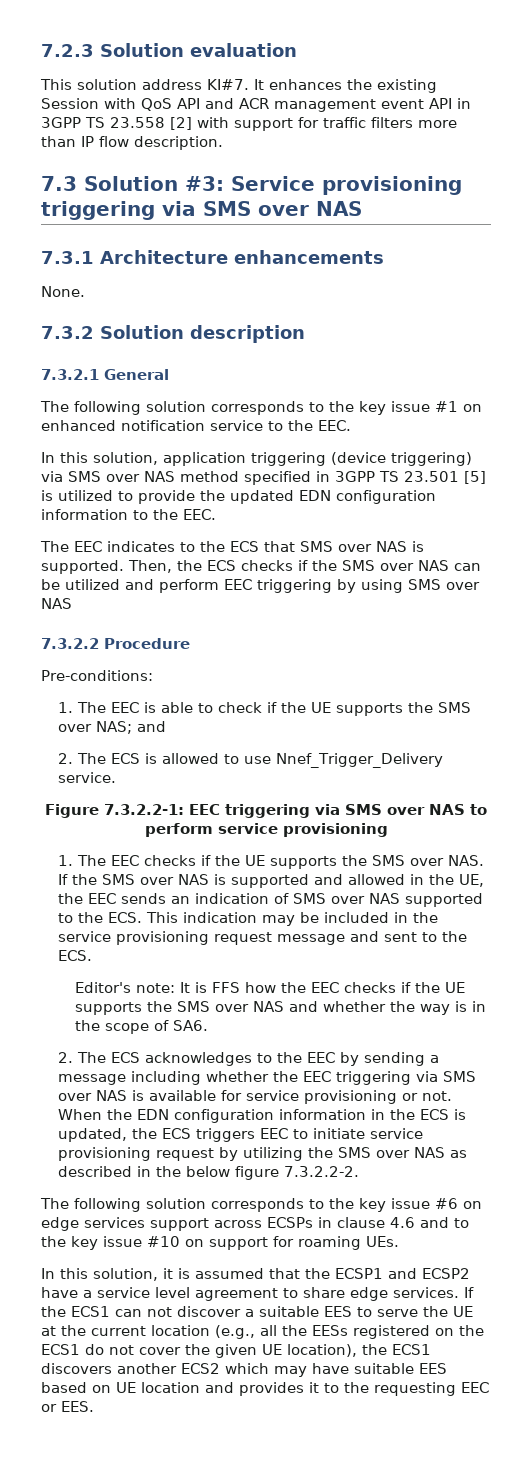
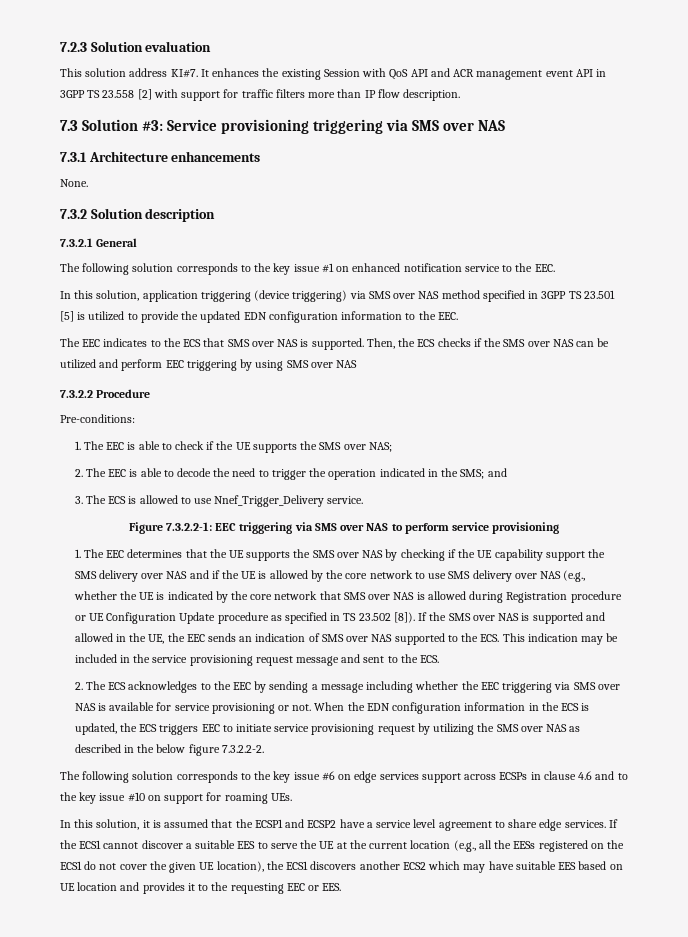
(132, 727) none -> [74,468,485,480] // 2. The EEC is able to decode the need to trigger the operation indicated in the SMS;
[57,753,73,764] 2. -> [74,496,83,504] 3.
[143,855,484,869] checks if the UE supports the SMS over NAS. -> [127,549,606,561] [74,570,586,582] [73,591,622,603] [74,612,415,624] determines that the UE supports the SMS over NAS by checking if the UE capability support the SMS delivery over NAS and if the UE is allowed by the core network to use SMS delivery over NAS (e.g., whether the UE is indicated by the core network that SMS over NAS is allowed during Registration procedure or UE Configuration Update procedure as specified in TS 23.502 [8]).
[74,982,465,993] [74,1001,486,1015] [74,1020,208,1034] // Editor's note: It is FFS how the EEC checks if the UE supports the SMS over NAS and whether the way is in the scope of SA6. -> (440, 659) none
[115,1307,172,1317] can not -> [103,842,139,849] cannot

